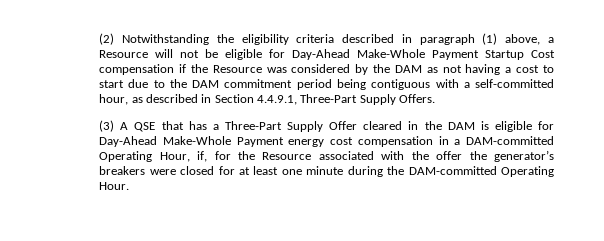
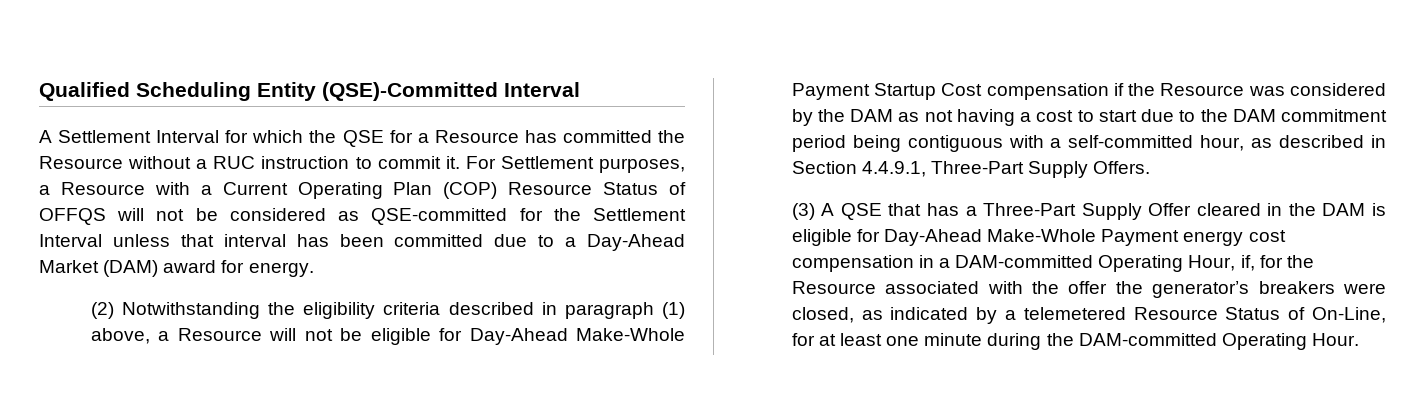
(99, 39) none -> [39,82,580,101] [39,130,685,147] [39,156,686,173] [39,182,686,199] [39,208,686,225] [39,234,685,251] [39,260,314,277] Qualified Scheduling Entity (QSE)-Committed Interval // A Settlement Interval for which the QSE for a Resource has committed the Resource without a RUC instruction to commit it. For Settlement purposes, a Resource with a Current Operating Plan (COP) Resource Status of OFFQS will not be considered as QSE-committed for the Settlement Interval unless that interval has been committed due to a Day-Ahead Market (DAM) award for energy. //
[180,166,215,175] closed -> [791,307,1386,324] closed, as indicated by a telemetered Resource Status of On-Line,

